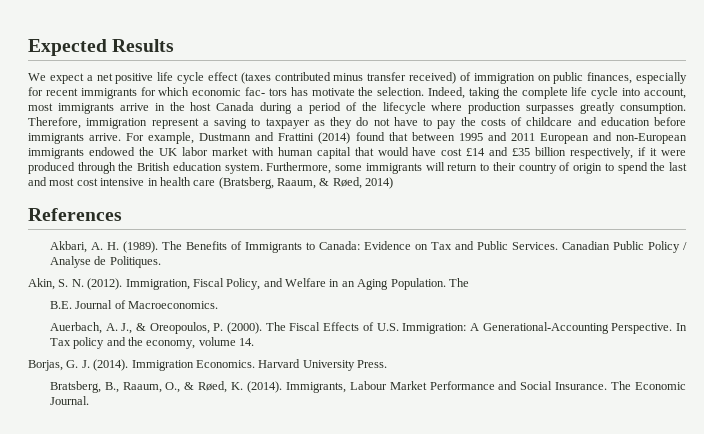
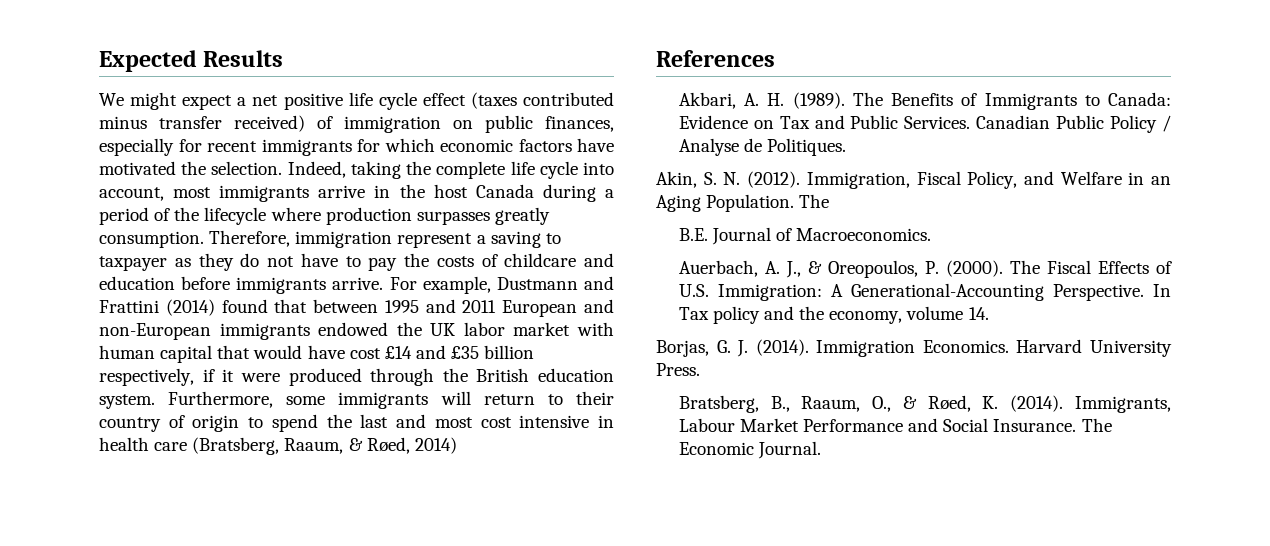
(46, 77) none -> [130,92,178,110] might
[245,87,355,96] fac- tors has motivate -> [518,138,614,152] [99,161,176,175] factors have motivated

